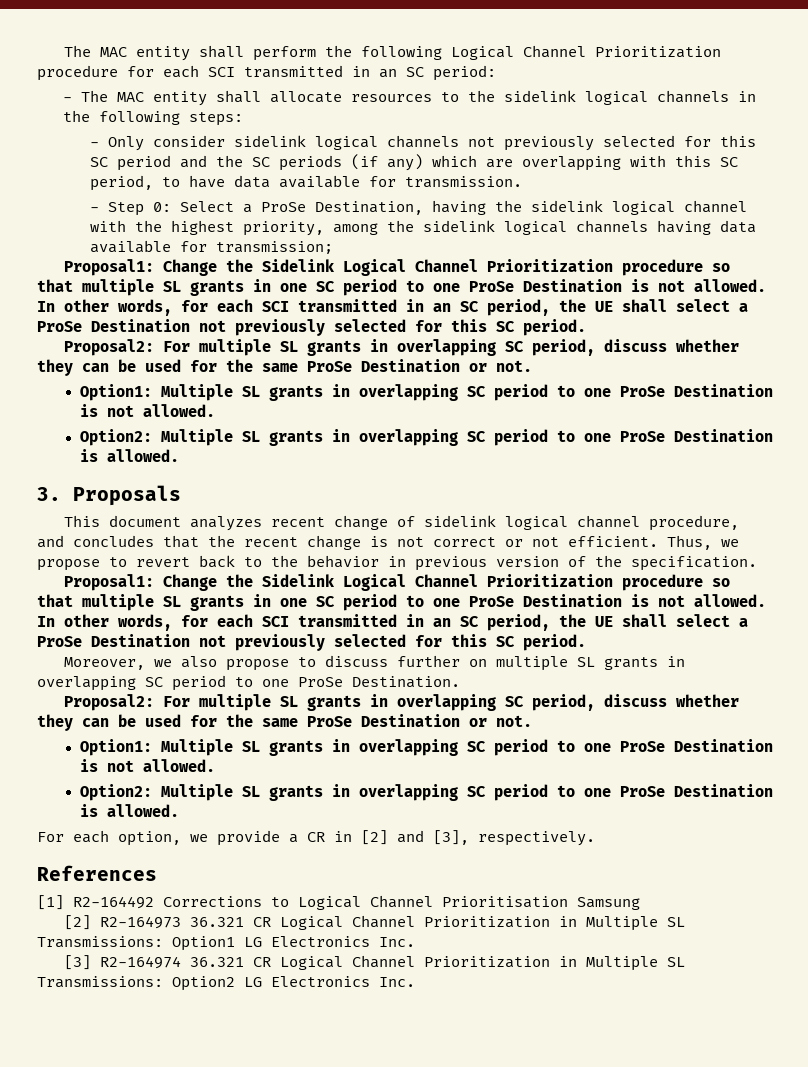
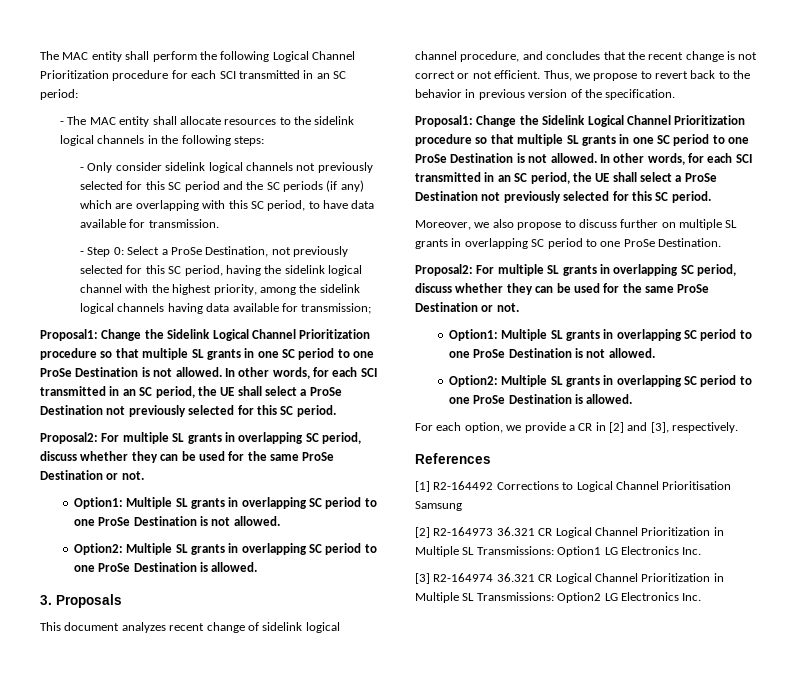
(423, 208) none -> [271,246,349,257] [80,265,223,276] not previously selected for this SC period,

